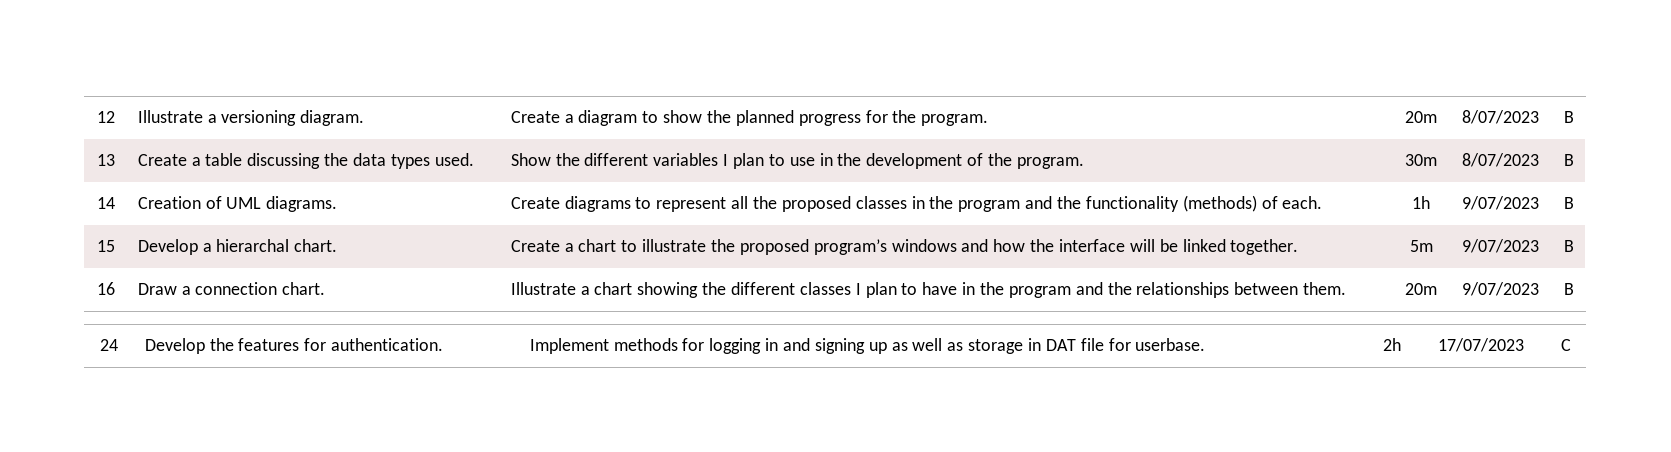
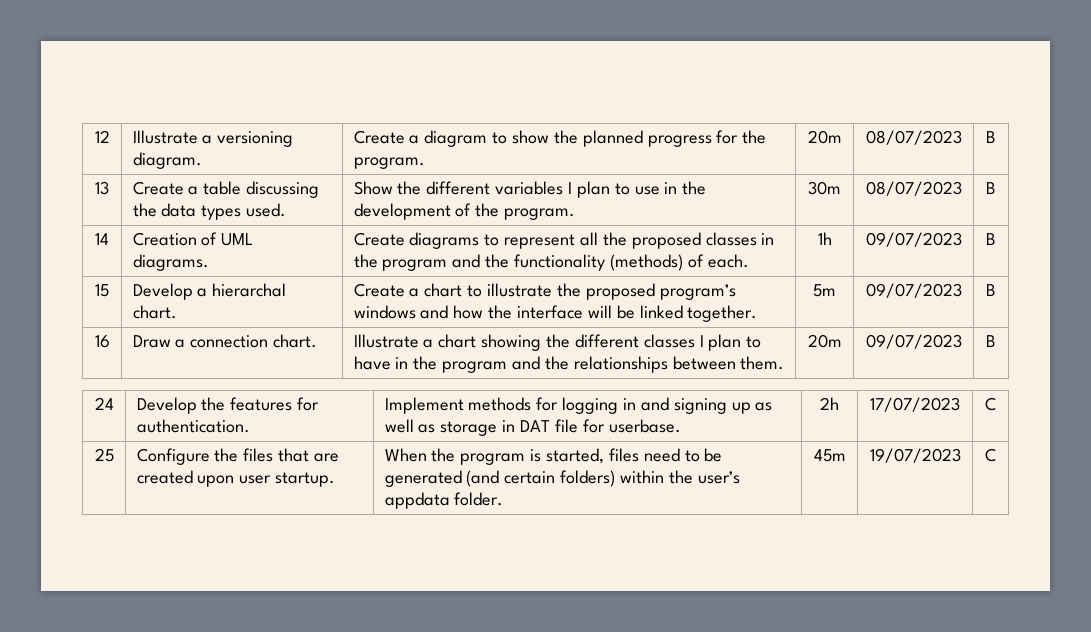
[1462,110,1539,124] 8/07/2023 -> [865,130,962,145] 08/07/2023
[1462,153,1539,167] 8/07/2023 -> [865,181,962,196] 08/07/2023
[1462,196,1539,210] 9/07/2023 -> [865,232,962,247] 09/07/2023
[1462,239,1539,253] 9/07/2023 -> [865,283,962,298] 09/07/2023
[1462,282,1539,296] 9/07/2023 -> [865,334,962,349] 09/07/2023
(1571, 345) none -> [94,448,114,462] [136,448,339,465] [136,470,336,487] [384,448,723,465] [384,470,740,487] [384,492,504,509] [813,449,846,462] [869,448,961,463] [985,448,996,462] // 25 | Configure the files that are created upon user startup. | When the program is started, files need to be generated (and certain folders) within the user’s appdata folder. | 45m | 19/07/2023 | C

